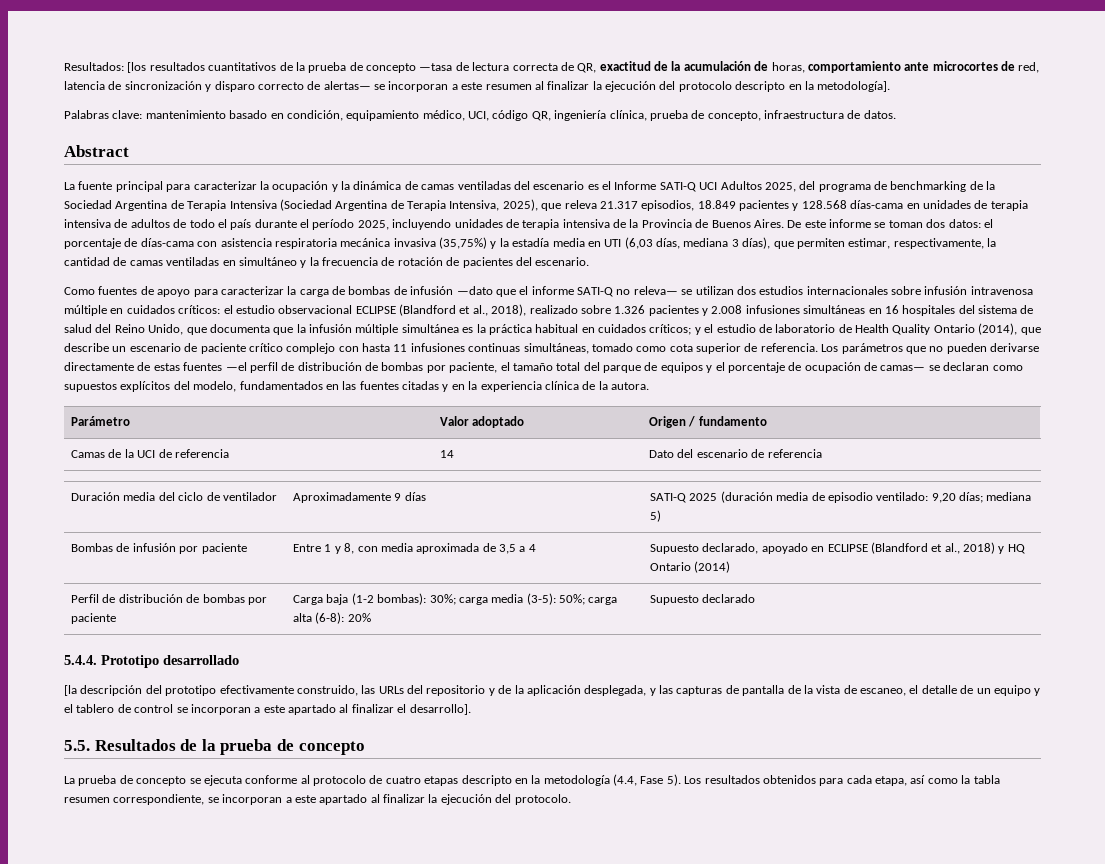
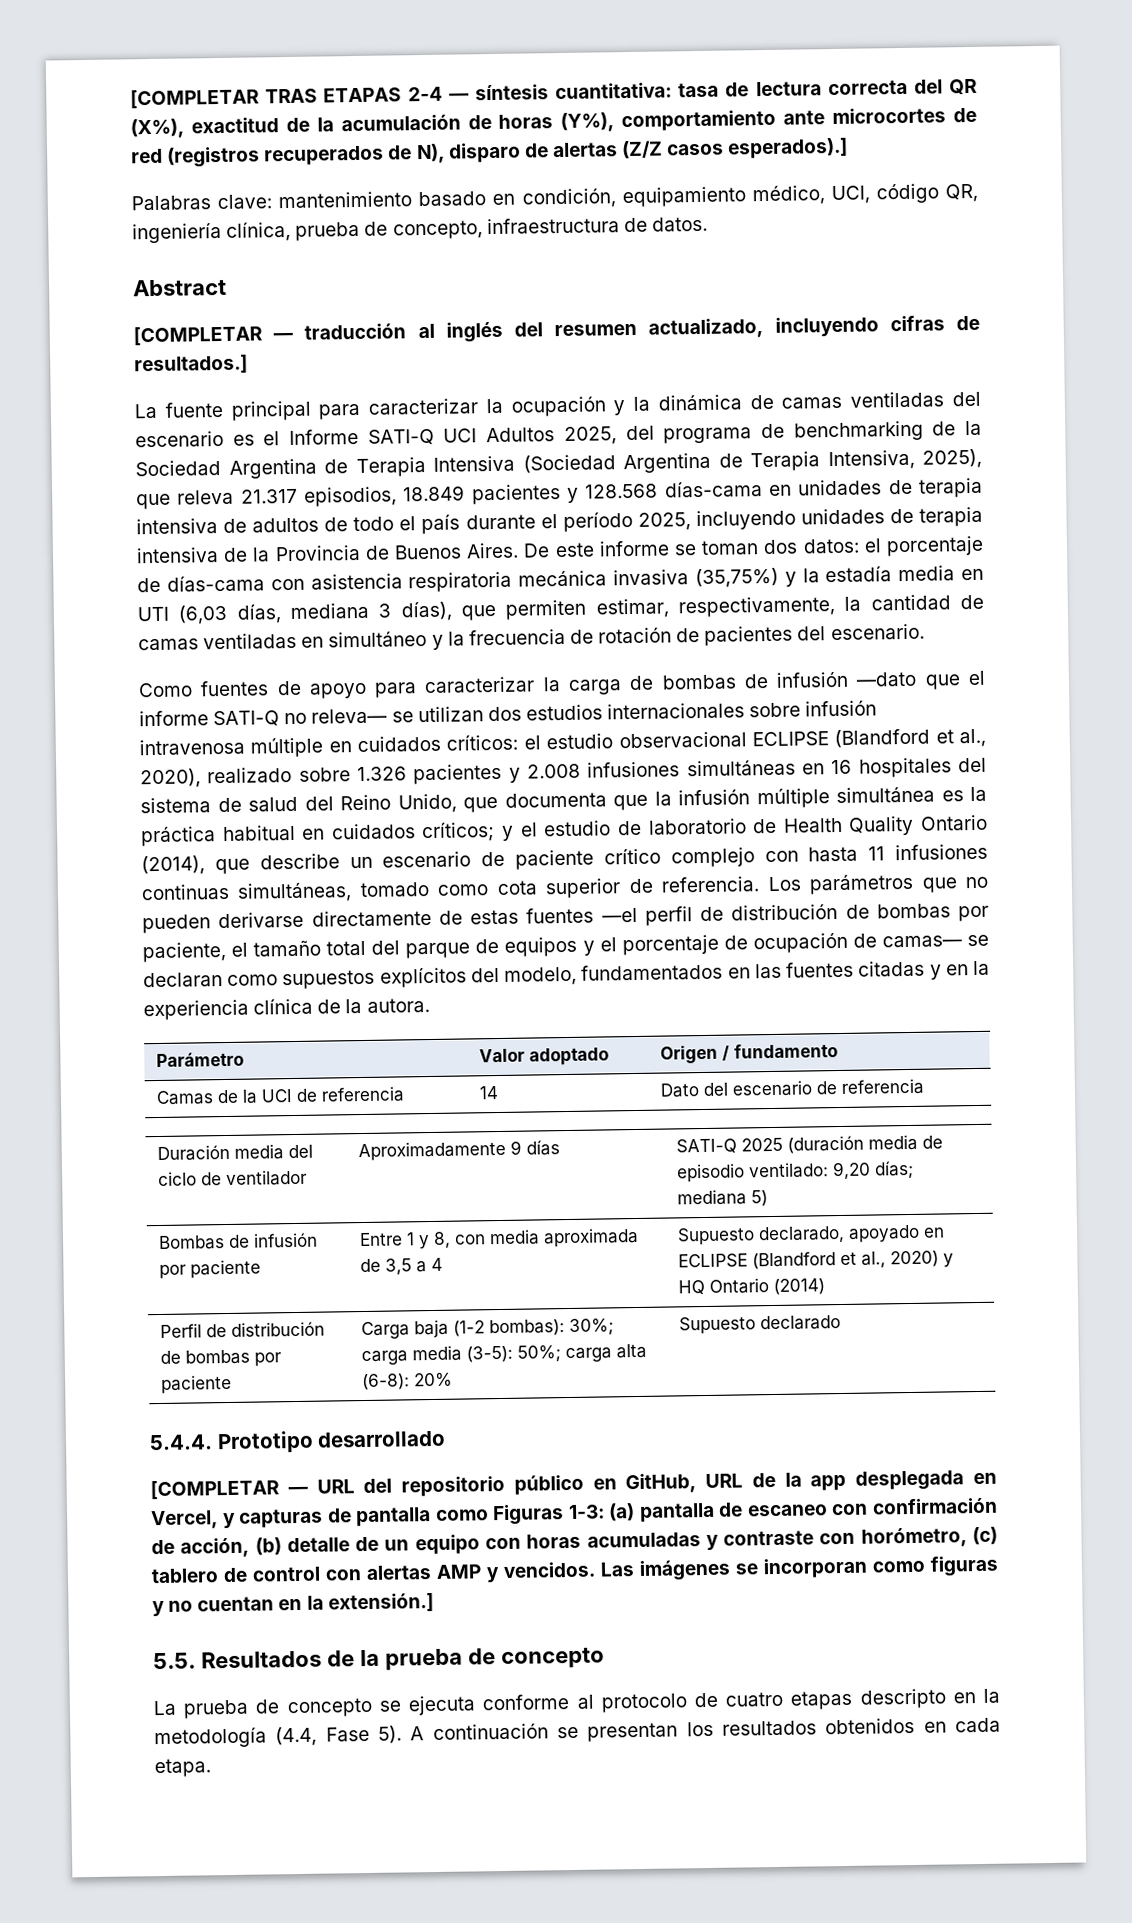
[64,62,597,73] Resultados: [los resultados cuantitativos de la prueba de concepto —tasa de lectura correcta de QR, -> [130,78,978,109] [130,118,184,139] [COMPLETAR TRAS ETAPAS 2-4 — síntesis cuantitativa: tasa de lectura correcta del QR (X%),
[771,62,805,73] horas, -> [498,112,615,132] horas (Y%),
[1018,62,1040,73] [64,81,891,92] red, latencia de sincronización y disparo correcto de alertas— se incorporan a este resumen al finalizar la ejecución del protocolo descripto en la metodología]. -> [131,137,849,168] red (registros recuperados de N), disparo de alertas (Z/Z casos esperados).]
(129, 151) none -> [133,315,981,346] [134,354,248,375] // [COMPLETAR — traducción al inglés del resumen actualizado, incluyendo cifras de resultados.]
[491,304,527,316] 2018), -> [140,768,201,789] 2020),
[963,542,996,554] 2018) -> [890,1250,940,1268] 2020)
[64,685,1041,696] [64,704,471,715] [la descripción del prototipo efectivamente construido, las URLs del repositorio y de la aplicación desplegada, y las capturas de pantalla de la vista de escaneo, el detalle de un equipo y el tablero de control se incorporan a este apartado al finalizar el desarrollo]. -> [150,1470,997,1500] [151,1497,999,1530] [151,1526,999,1558] [151,1555,999,1584] [152,1593,434,1617] [COMPLETAR — URL del repositorio público en GitHub, URL de la app desplegada en Vercel, y capturas de pantalla como Figuras 1-3: (a) pantalla de escaneo con confirmación de acción, (b) detalle de un equipo con horas acumuladas y contraste con horómetro, (c) tablero de control con alertas AMP y vencidos. Las imágenes se incorporan como figuras y no cuentan en la extensión.]
[684,775,1000,786] [64,794,571,805] Los resultados obtenidos para cada etapa, así como la tabla resumen correspondiente, se incorporan a este apartado al finalizar la ejecución del protocolo. -> [410,1717,1002,1742] [154,1758,211,1778] A continuación se presentan los resultados obtenidos en cada etapa.

